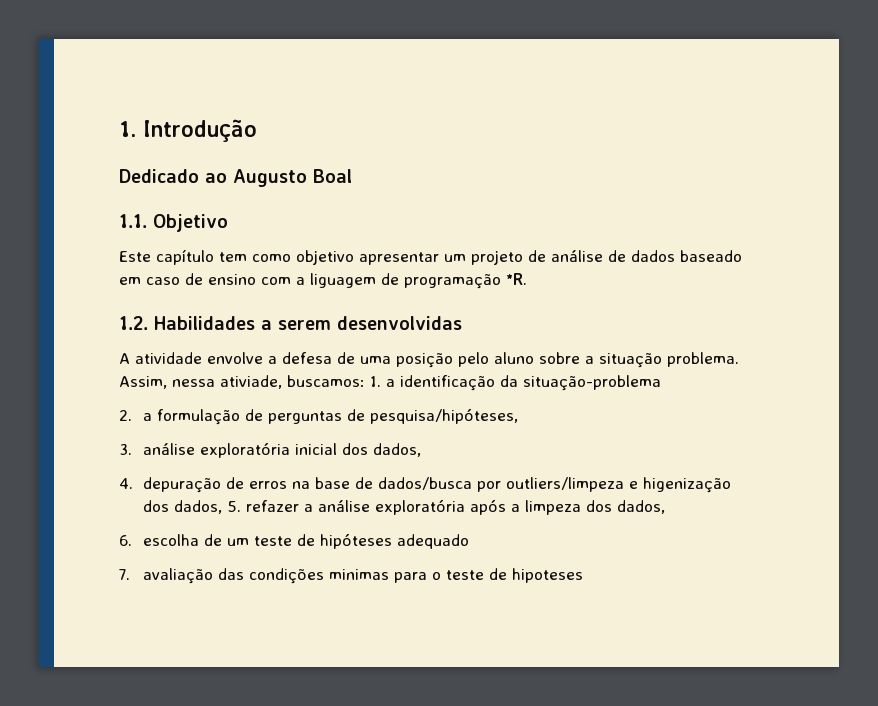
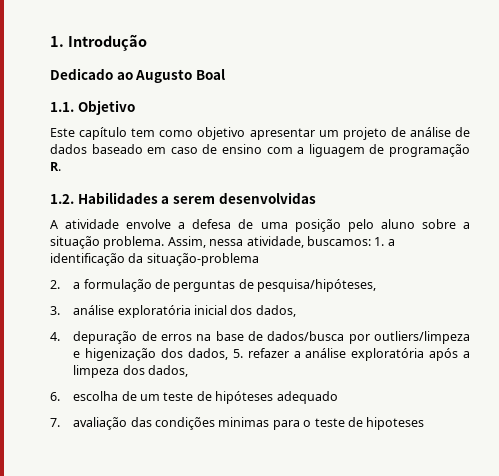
[506,273,527,285] *R. -> [50,162,61,171] R.
[220,375,282,389] ativiade, -> [246,236,304,248] atividade,

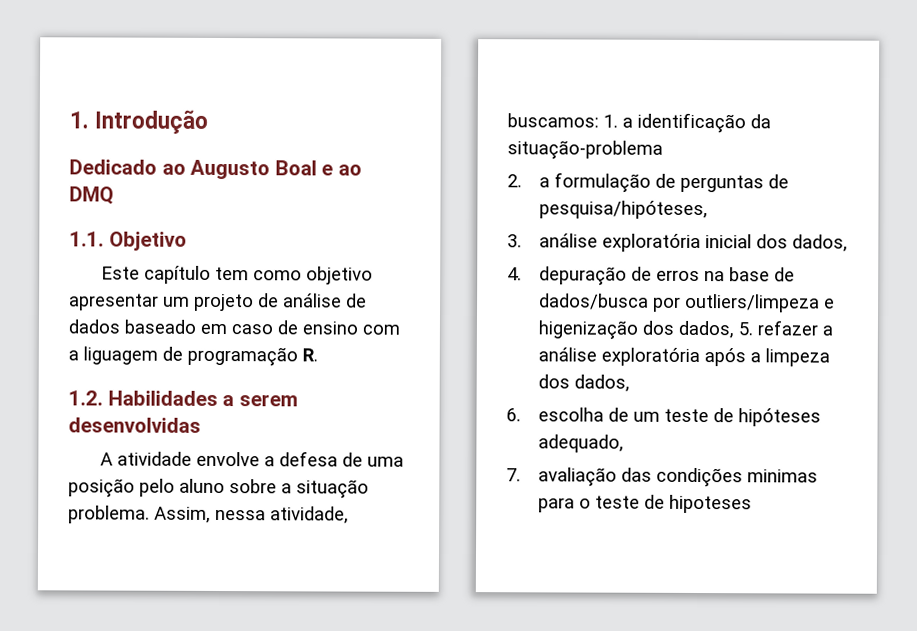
(225, 74) none -> [321,164,362,176] [69,186,114,205] e ao DMQ
[276,391,338,404] adequado -> [538,434,625,453] adequado,

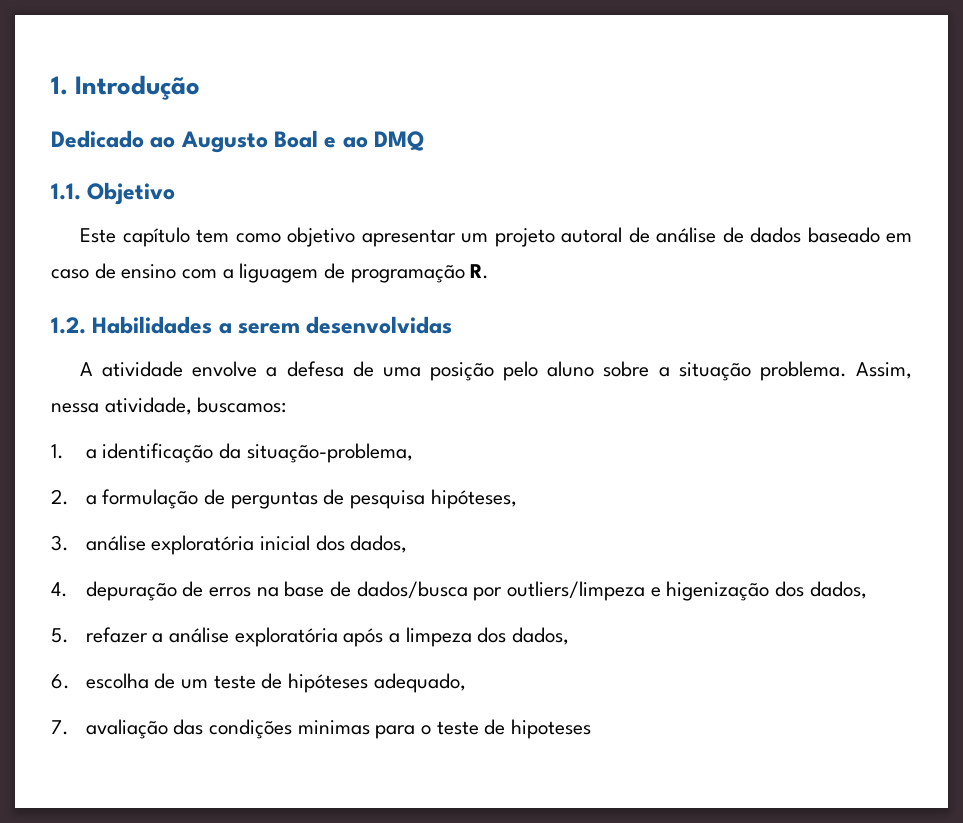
(254, 302) none -> [561,227,623,243] autoral
(599, 120) none -> (287, 405) //
[507,140,663,160] situação-problema -> [246,443,413,463] situação-problema,
[539,200,709,220] pesquisa/hipóteses, -> [350,489,517,509] pesquisa hipóteses,
(735, 329) none -> (867, 590) //

